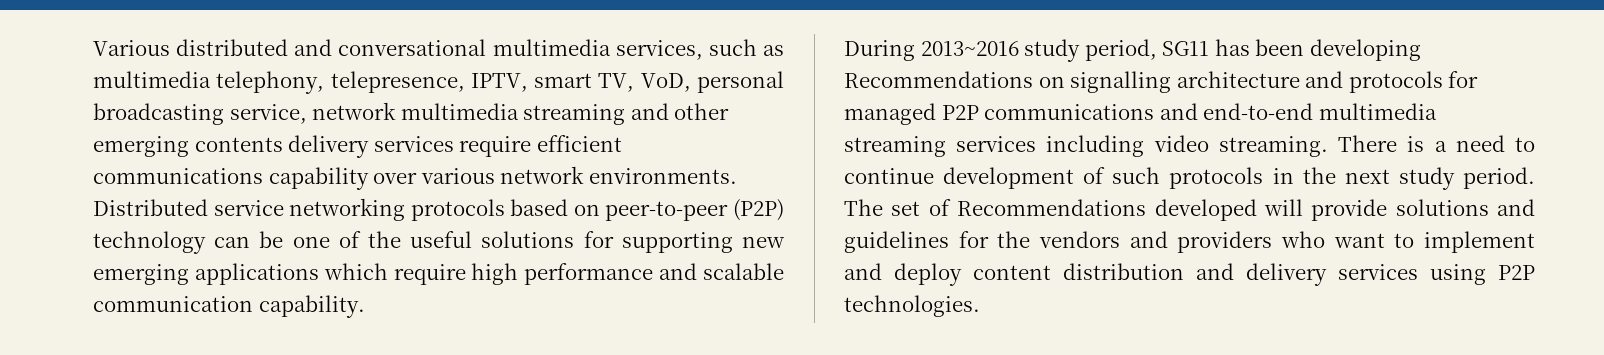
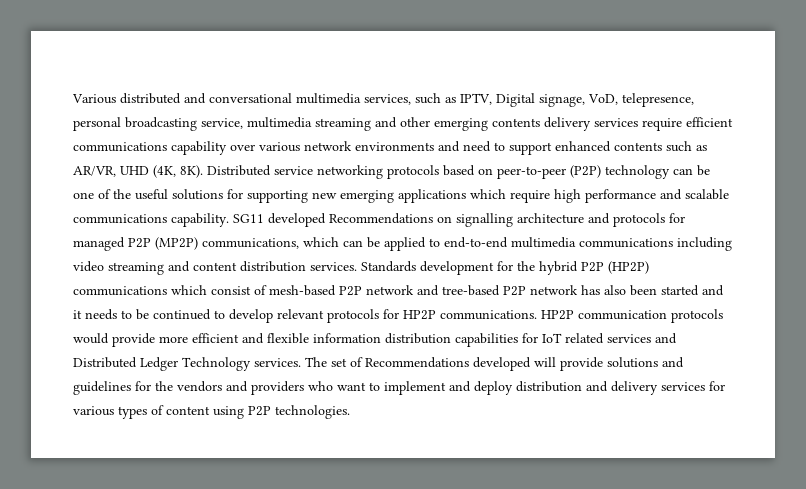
[93,71,691,94] multimedia telephony, telepresence, IPTV, smart TV, VoD, -> [460,93,694,107] IPTV, Digital signage, VoD, telepresence,
[312,102,397,120] network -> (243, 123) none
[588,168,737,184] environments. -> [355,141,707,155] [73,165,203,178] environments and need to support enhanced contents such as AR/VR, UHD (4K, 8K).
[93,296,253,312] communication -> [73,214,167,224] communications
[844,39,1421,62] // During 2013~2016 study period, SG11 has been developing -> [233,213,326,227] SG11 developed
[984,103,1437,120] [844,135,1535,157] [844,167,1535,190] communications and end-to-end multimedia streaming services including video streaming. There is a need to continue development of such protocols in the next study period. -> [155,237,732,251] [73,261,649,275] [73,285,724,296] [73,309,723,323] [73,333,677,347] [73,357,301,371] (MP2P) communications, which can be applied to end-to-end multimedia communications including video streaming and content distribution services. Standards development for the hybrid P2P (HP2P) communications which consist of mesh-based P2P network and tree-based P2P network has also been started and it needs to be continued to develop relevant protocols for HP2P communications. HP2P communication protocols would provide more efficient and flexible information distribution capabilities for IoT related services and Distributed Ledger Technology services.
[973,265,1051,280] content -> (513, 388) none
(1418, 272) none -> [709,381,725,391] [73,405,210,419] for various types of content

